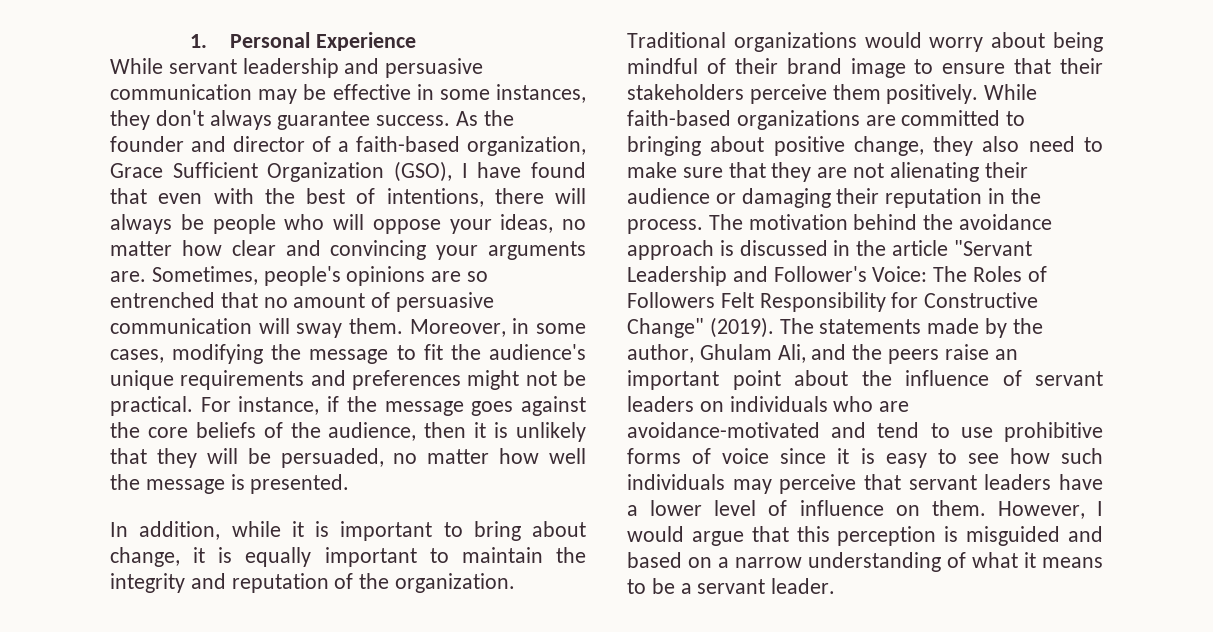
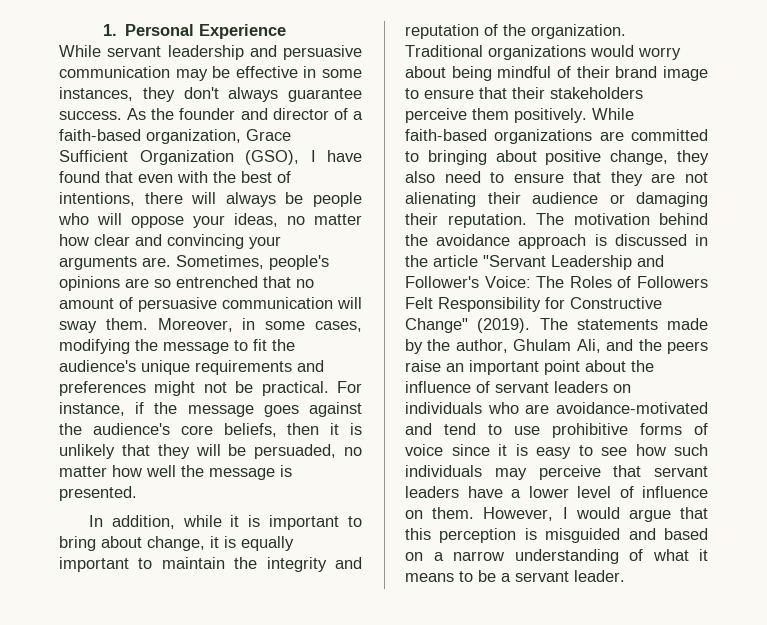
[147,422,417,441] core beliefs of the audience, -> [92,423,277,437] audience's core beliefs,
[627,162,723,178] make sure -> [513,173,564,183] ensure
[885,188,1041,208] [627,219,703,234] reputation in the process. -> [447,213,527,228] reputation.

